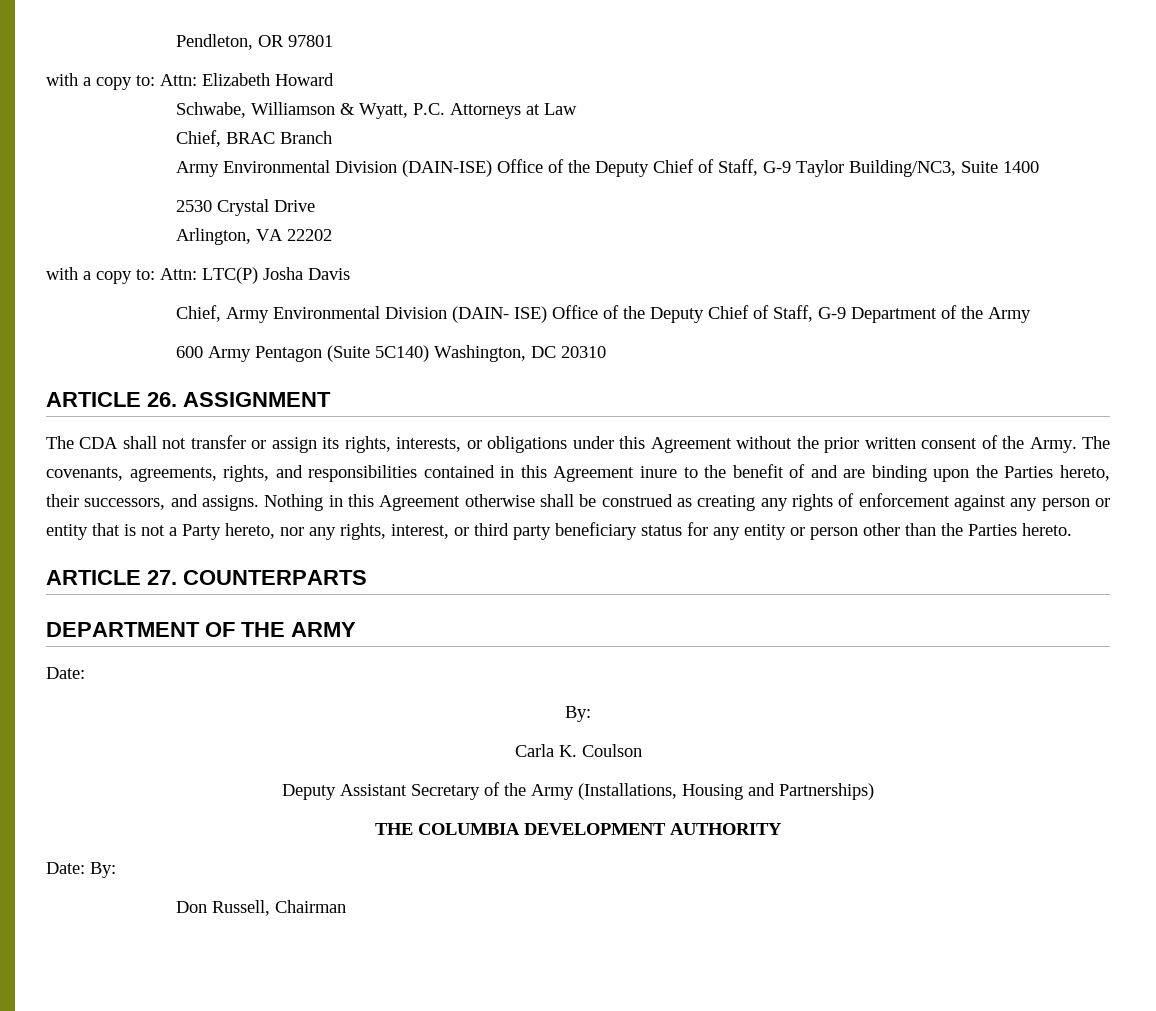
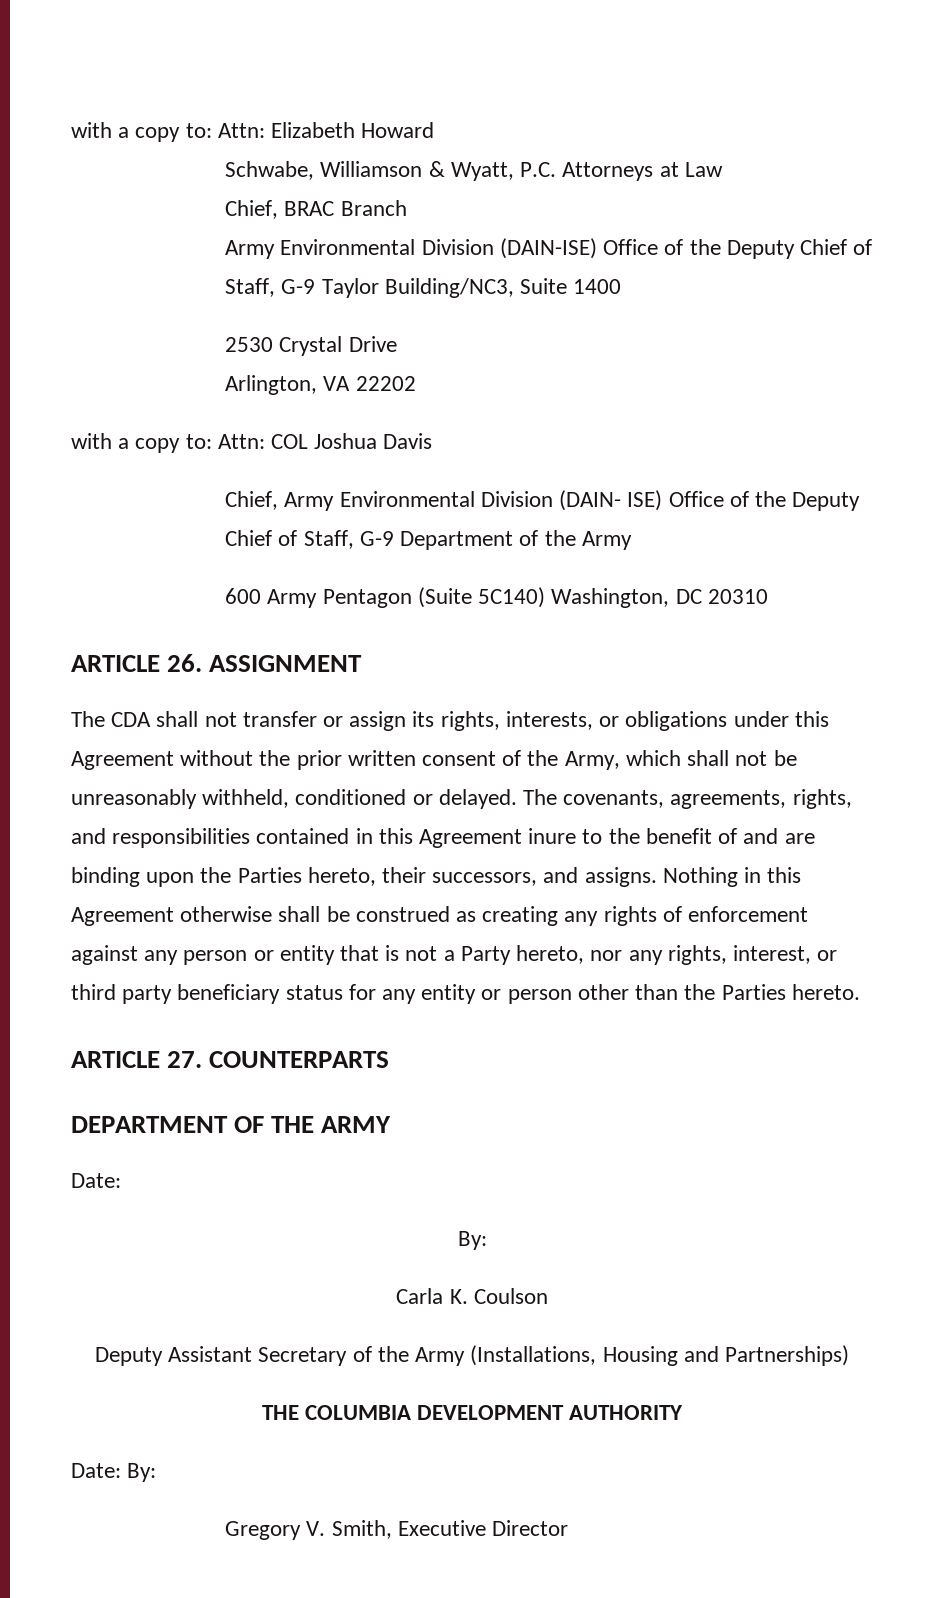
[175,34,333,50] Pendleton, OR 97801 // -> (71, 130) none
[202,267,303,284] LTC(P) Josha -> [271,433,378,449] COL Joshua
[1029,437,1077,453] Army. -> [564,750,797,770] [71,789,517,809] Army, which shall not be unreasonably withheld, conditioned or delayed.
[175,900,346,916] Don Russell, Chairman -> [225,1520,569,1540] Gregory V. Smith, Executive Director

